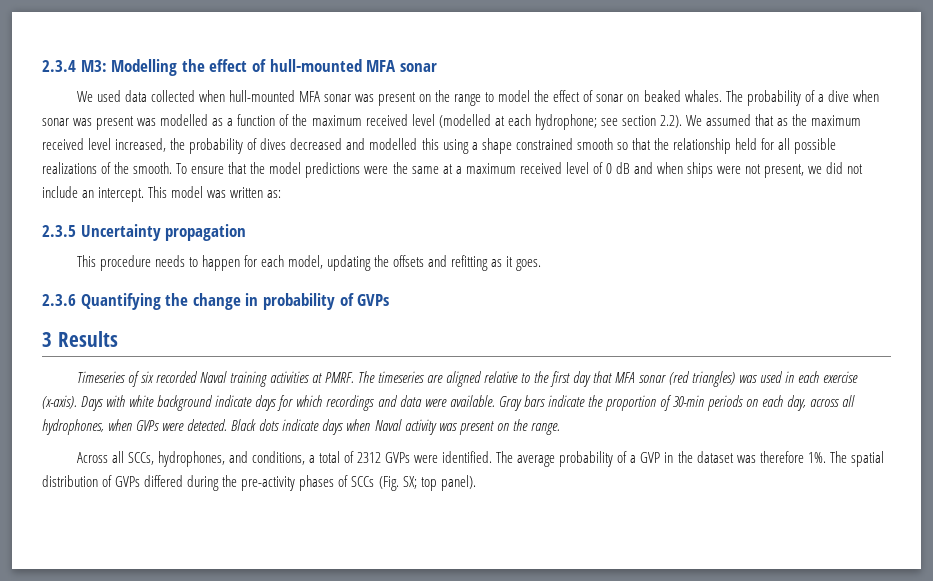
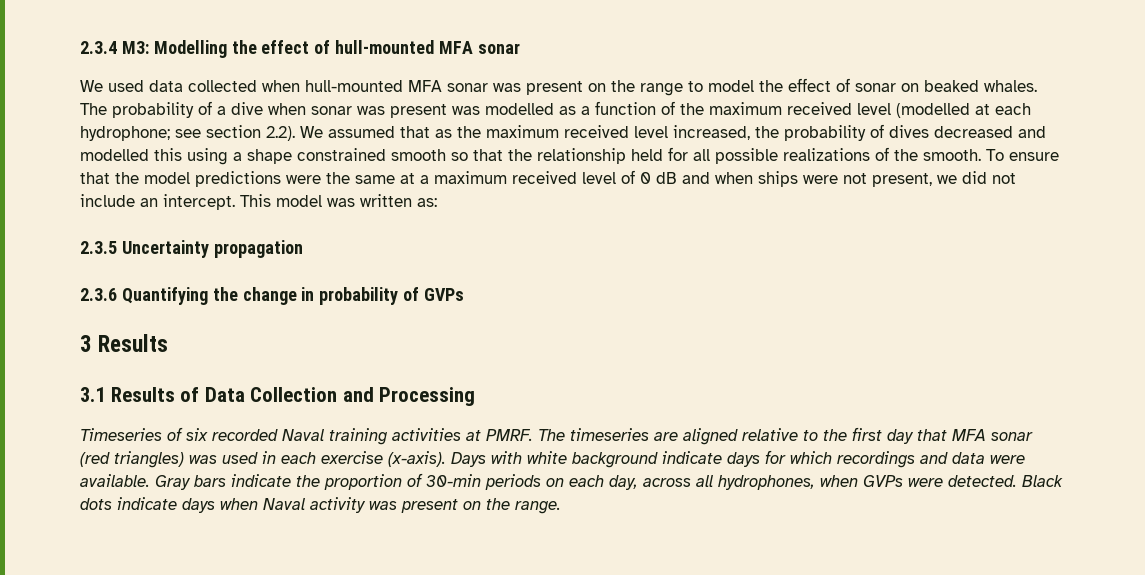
[76,255,542,271] // This procedure needs to happen for each model, updating the offsets and refitting as it goes. -> (303, 249) none
(118, 339) none -> [80,387,476,406] // 3.1 Results of Data Collection and Processing
[76,451,884,467] [42,475,476,491] // Across all SCCs, hydrophones, and conditions, a total of 2312 GVPs were identified. The average probability of a GVP in the dataset was therefore 1%. The spatial distribution of GVPs differed during the pre-activity phases of SCCs (Fig. SX; top panel). -> (561, 507) none

